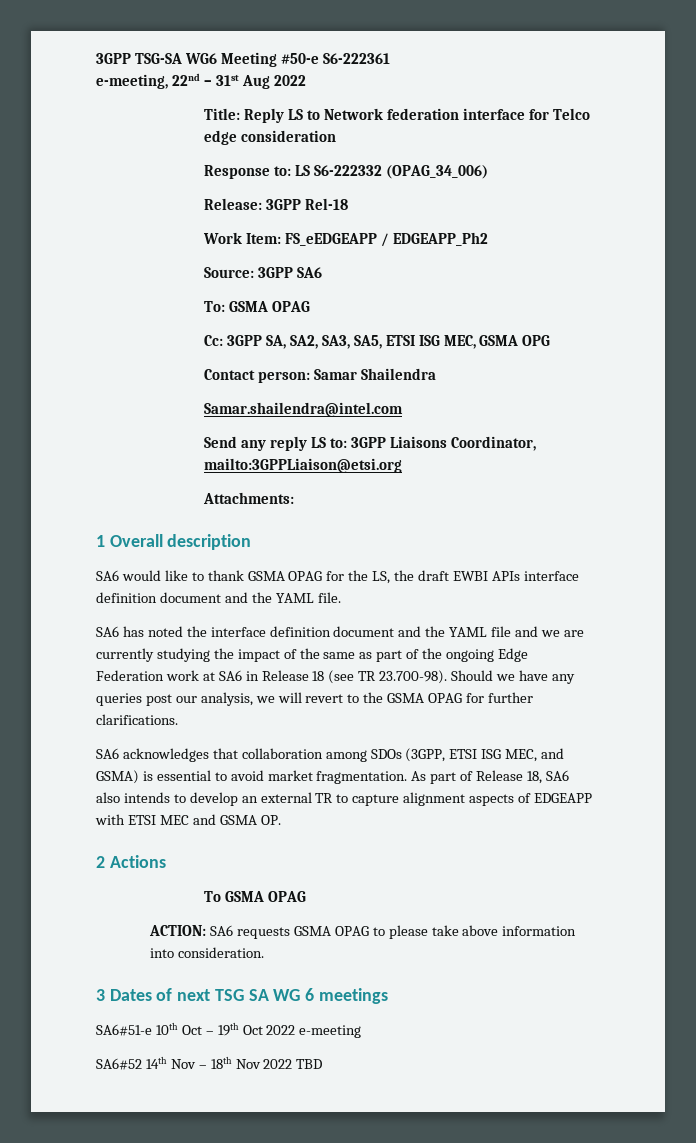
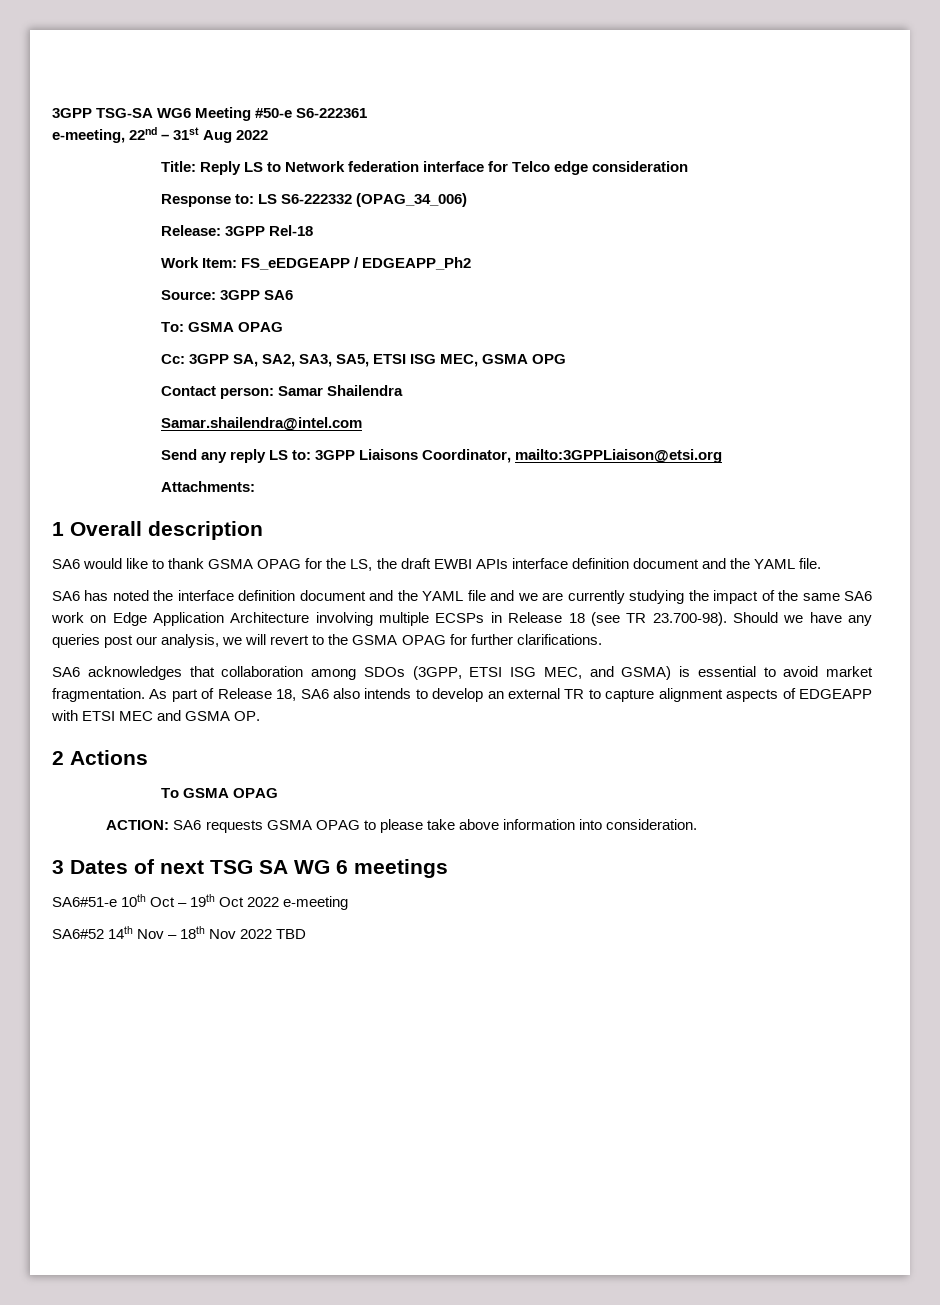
[359,648,528,662] [96,670,242,681] as part of the ongoing Edge Federation work at SA6 -> [844,591,873,601] [51,612,485,626] SA6 work on Edge Application Architecture involving multiple ECSPs

